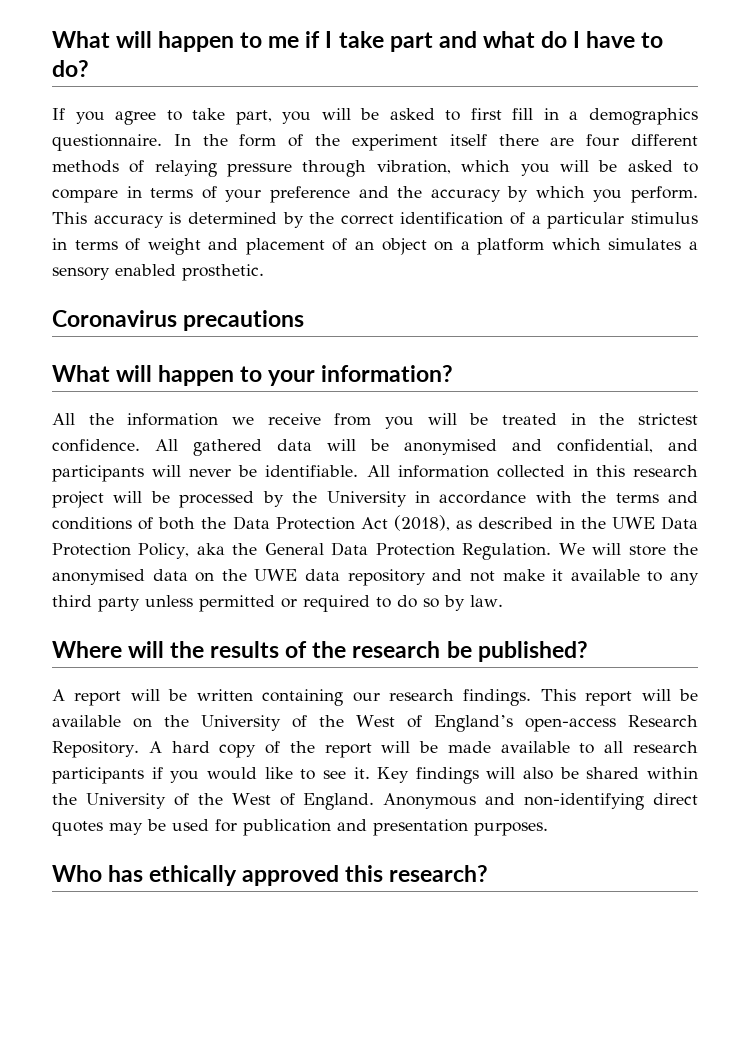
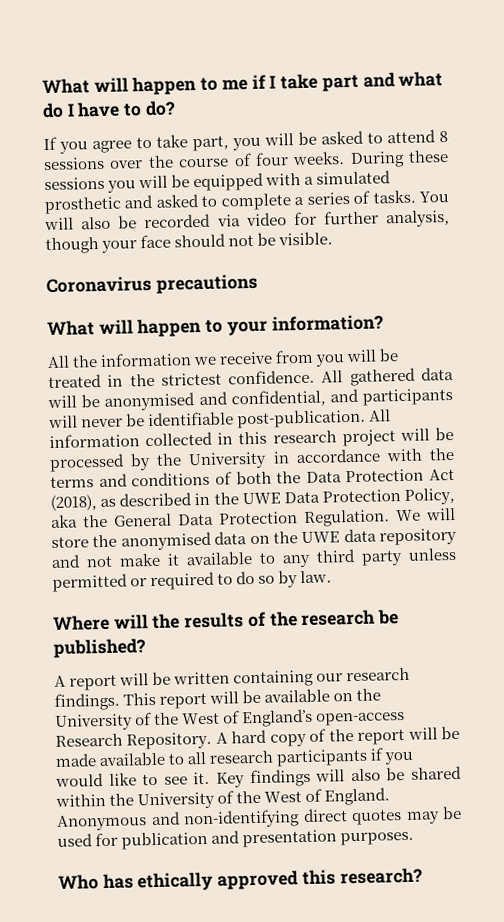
[470,108,699,125] [52,134,698,151] [52,160,699,177] [52,186,698,203] [52,212,698,229] [52,238,698,255] [52,264,264,281] first fill in a demographics questionnaire. In the form of the experiment itself there are four different methods of relaying pressure through vibration, which you will be asked to compare in terms of your preference and the accuracy by which you perform. This accuracy is determined by the correct identification of a particular stimulus in terms of weight and placement of an object on a platform which simulates a sensory enabled prosthetic. -> [387,129,448,144] [43,150,449,171] [44,170,392,193] [44,189,450,215] [44,210,450,231] [45,231,334,255] attend 8 sessions over the course of four weeks. During these sessions you will be equipped with a simulated prosthetic and asked to complete a series of tasks. You will also be recorded via video for further analysis, though your face should not be visible.
[265,465,359,477] identifiable. -> [148,408,367,429] identifiable post-publication.

